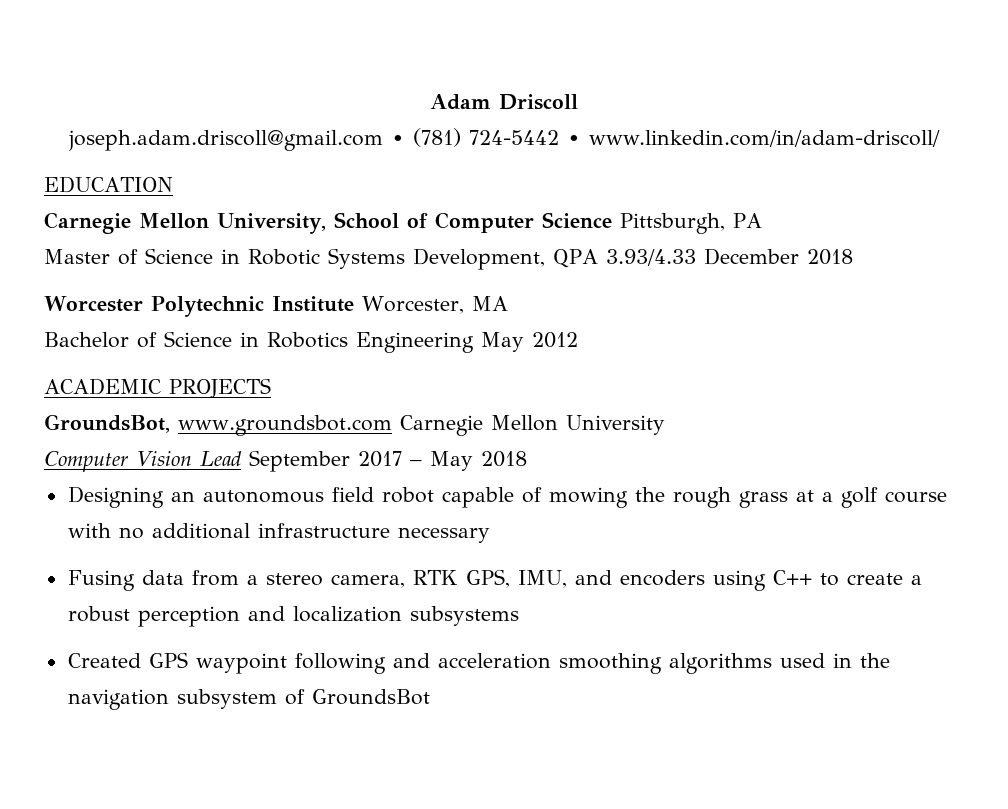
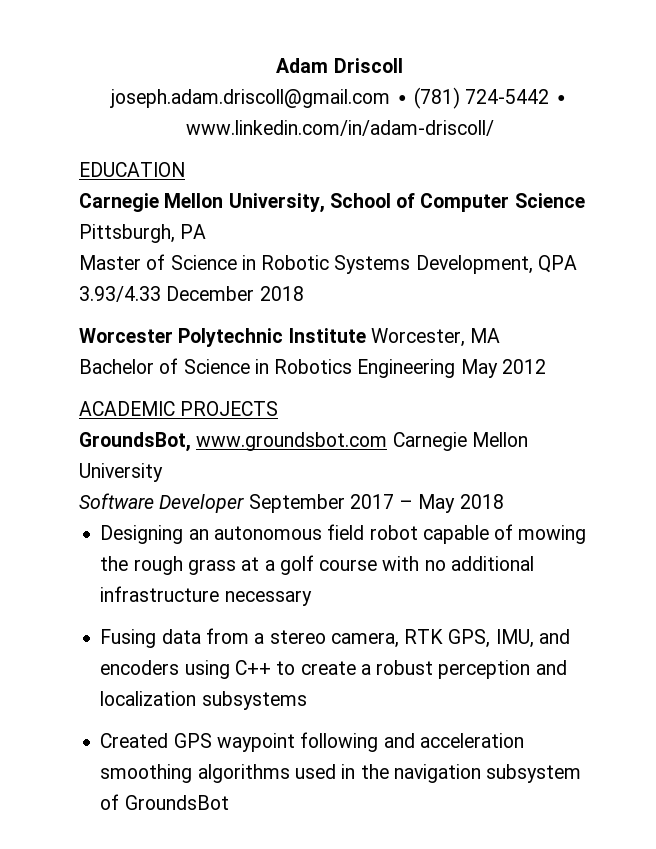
[44,451,242,472] Computer Vision Lead -> [79,493,245,513] Software Developer

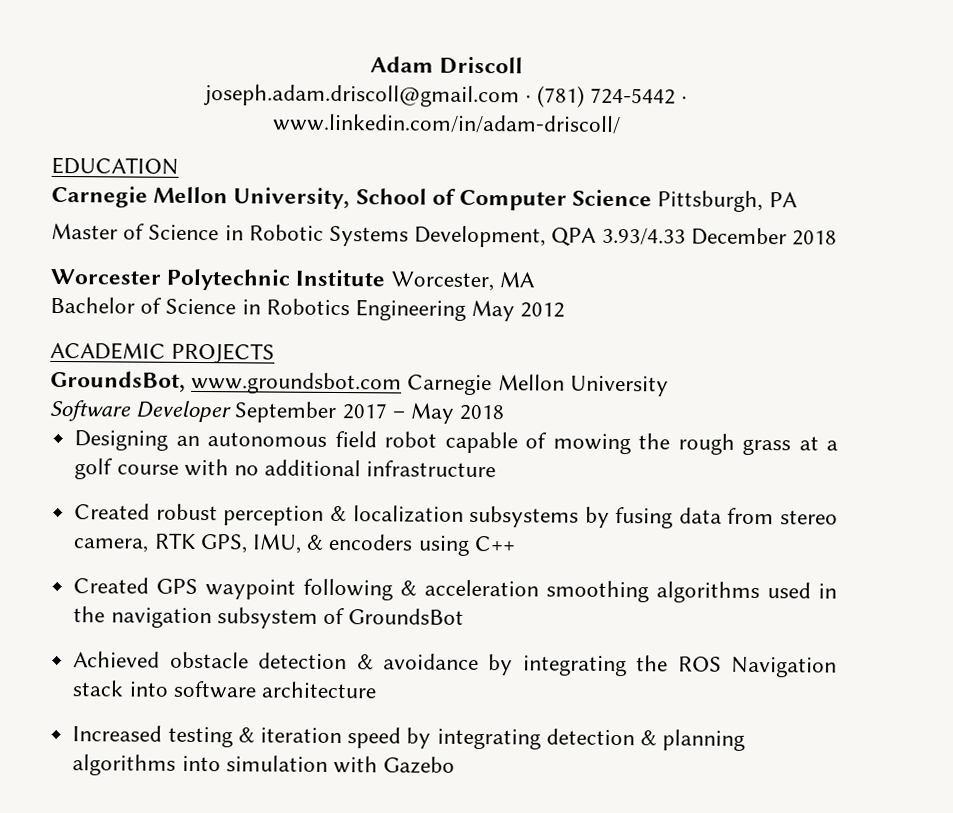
[224,590,312,606] [100,629,157,648] necessary // Fusing -> [74,503,674,529] // Created robust perception & localization subsystems by fusing
[254,633,265,644] a -> (775, 516) none
[538,629,570,644] and -> [306,534,325,550] &
[276,660,567,679] [100,691,307,710] to create a robust perception and localization subsystems -> (516, 543) none
[383,733,415,748] and -> [400,580,418,596] &
(229, 802) none -> [73,651,838,678] [72,680,377,699] [72,725,746,751] [72,754,456,776] // Achieved obstacle detection & avoidance by integrating the ROS Navigation stack into software architecture // Increased testing & iteration speed by integrating detection & planning algorithms into simulation with Gazebo

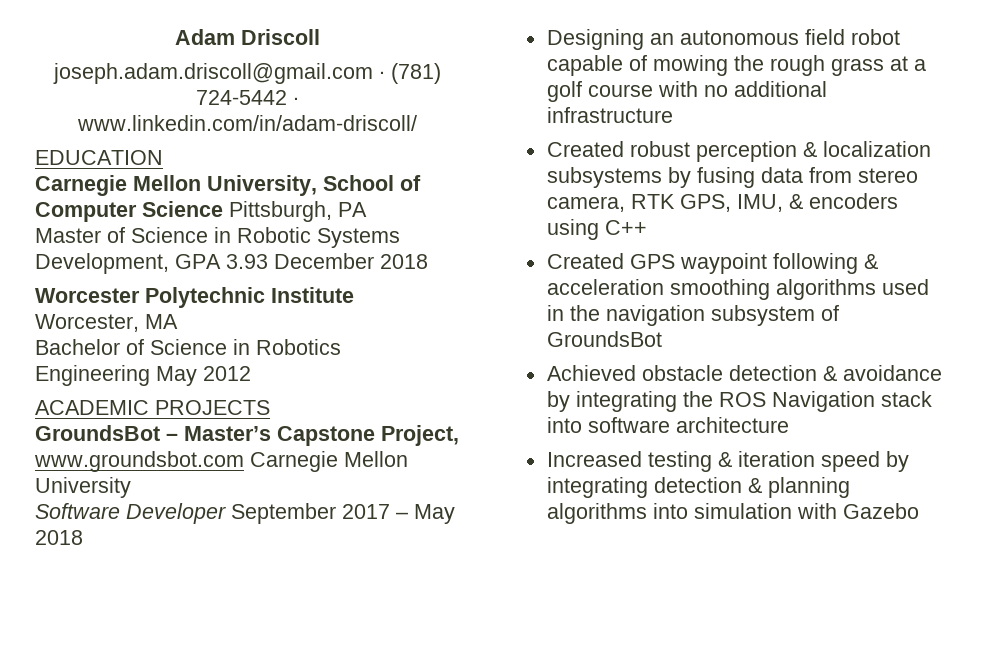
[551,227,686,246] QPA 3.93/4.33 -> [175,254,268,269] GPA 3.93
[50,370,186,392] GroundsBot, -> [35,425,459,446] GroundsBot – Master’s Capstone Project,

